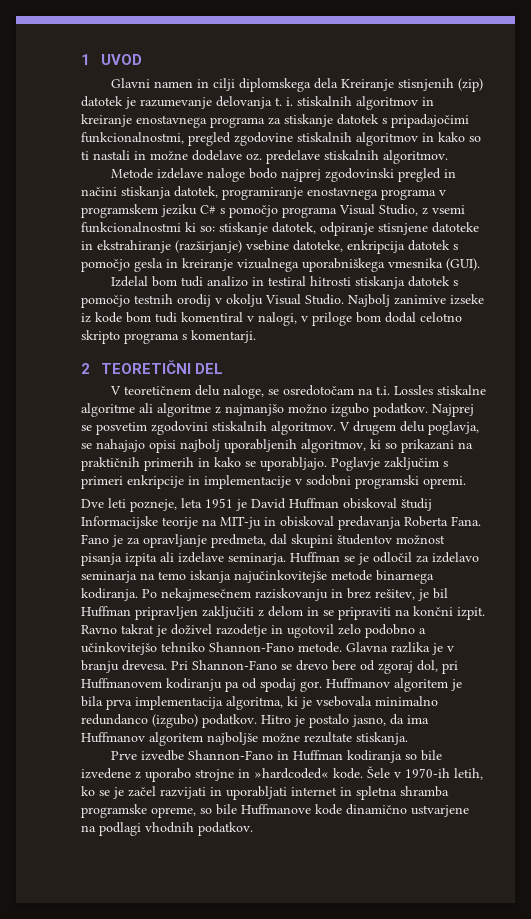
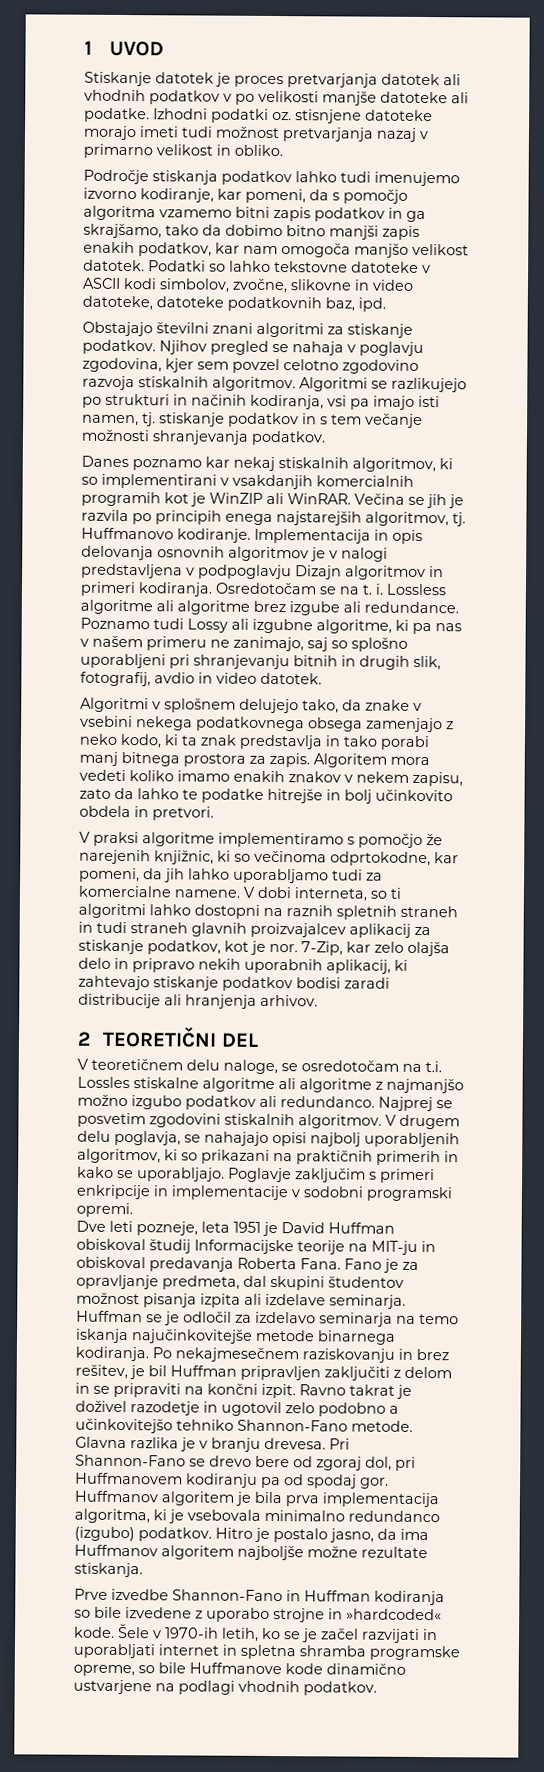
[110,78,483,92] [81,96,434,110] [81,114,469,128] [81,132,481,146] [81,150,448,164] [110,168,456,182] [81,186,446,200] [81,204,465,218] [81,222,479,236] [81,240,458,254] [81,258,480,272] [110,276,458,289] [81,294,484,308] [81,312,462,326] [81,330,256,344] Glavni namen in cilji diplomskega dela Kreiranje stisnjenih (zip) datotek je razumevanje delovanja t. i. stiskalnih algoritmov in kreiranje enostavnega programa za stiskanje datotek s pripadajočimi funkcionalnostmi, pregled zgodovine stiskalnih algoritmov in kako so ti nastali in možne dodelave oz. predelave stiskalnih algoritmov. // Metode izdelave naloge bodo najprej zgodovinski pregled in načini stiskanja datotek, programiranje enostavnega programa v programskem jeziku C# s pomočjo programa Visual Studio, z vsemi funkcionalnostmi ki so: stiskanje datotek, odpiranje stisnjene datoteke in ekstrahiranje (razširjanje) vsebine datoteke, enkripcija datotek s pomočjo gesla in kreiranje vizualnega uporabniškega vmesnika (GUI). // Izdelal bom tudi analizo in testiral hitrosti stiskanja datotek s pomočjo testnih orodij v okolju Visual Studio. Najbolj zanimive izseke iz kode bom tudi komentiral v nalogi, v priloge bom dodal celotno skripto programa s komentarji. -> [84,71,461,88] [84,89,469,106] [84,107,433,124] [83,125,429,142] [83,143,283,159] [83,169,460,187] [83,187,408,204] [83,205,426,223] [83,223,420,240] [83,241,469,258] [83,259,431,274] [82,277,414,294] [82,295,386,312] [82,321,413,338] [82,339,424,356] [82,357,419,374] [82,375,467,393] [82,393,440,410] [82,412,423,428] [81,429,326,446] [81,455,453,473] [81,473,414,490] [81,491,464,509] [81,509,466,527] [81,527,423,544] [81,545,388,562] [81,563,444,581] [80,581,447,597] [80,599,459,616] [80,617,462,635] [80,635,408,652] [80,653,441,671] [80,671,322,687] [80,697,422,714] [80,715,454,733] [79,733,429,751] [79,751,430,768] [79,769,463,787] [79,787,453,804] [79,805,214,821] [79,831,443,848] [79,849,459,867] [79,867,383,884] [78,885,401,902] [78,903,458,920] [78,921,431,938] [78,939,450,957] [78,957,408,974] [78,975,390,992] [78,993,318,1009] Stiskanje datotek je proces pretvarjanja datotek ali vhodnih podatkov v po velikosti manjše datoteke ali podatke. Izhodni podatki oz. stisnjene datoteke morajo imeti tudi možnost pretvarjanja nazaj v primarno velikost in obliko. // Področje stiskanja podatkov lahko tudi imenujemo izvorno kodiranje, kar pomeni, da s pomočjo algoritma vzamemo bitni zapis podatkov in ga skrajšamo, tako da dobimo bitno manjši zapis enakih podatkov, kar nam omogoča manjšo velikost datotek. Podatki so lahko tekstovne datoteke v ASCII kodi simbolov, zvočne, slikovne in video datoteke, datoteke podatkovnih baz, ipd. // Obstajajo številni znani algoritmi za stiskanje podatkov. Njihov pregled se nahaja v poglavju zgodovina, kjer sem povzel celotno zgodovino razvoja stiskalnih algoritmov. Algoritmi se razlikujejo po strukturi in načinih kodiranja, vsi pa imajo isti namen, tj. stiskanje podatkov in s tem večanje možnosti shranjevanja podatkov. // Danes poznamo kar nekaj stiskalnih algoritmov, ki so implementirani v vsakdanjih komercialnih programih kot je WinZIP ali WinRAR. Večina se jih je razvila po principih enega najstarejših algoritmov, tj. Huffmanovo kodiranje. Implementacija in opis delovanja osnovnih algoritmov je v nalogi predstavljena v podpoglavju Dizajn algoritmov in primeri kodiranja. Osredotočam se na t. i. Lossless algoritme ali algoritme brez izgube ali redundance. Poznamo tudi Lossy ali izgubne algoritme, ki pa nas v našem primeru ne zanimajo, saj so splošno uporabljeni pri shranjevanju bitnih in drugih slik, fotografij, avdio in video datotek. // Algoritmi v splošnem delujejo tako, da znake v vsebini nekega podatkovnega obsega zamenjajo z neko kodo, ki ta znak predstavlja in tako porabi manj bitnega prostora za zapis. Algoritem mora vedeti koliko imamo enakih znakov v nekem zapisu, zato da lahko te podatke hitrejše in bolj učinkovito obdela in pretvori. // V praksi algoritme implementiramo s pomočjo že narejenih knjižnic, ki so večinoma odprtokodne, kar pomeni, da jih lahko uporabljamo tudi za komercialne namene. V dobi interneta, so ti algoritmi lahko dostopni na raznih spletnih straneh in tudi straneh glavnih proizvajalcev aplikacij za stiskanje podatkov, kot je nor. 7-Zip, kar zelo olajša delo in pripravo nekih uporabnih aplikacij, ki zahtevajo stiskanje podatkov bodisi zaradi distribucije ali hranjenja arhivov.
[373,403,428,417] podatkov. -> [185,1095,375,1110] podatkov ali redundanco.

